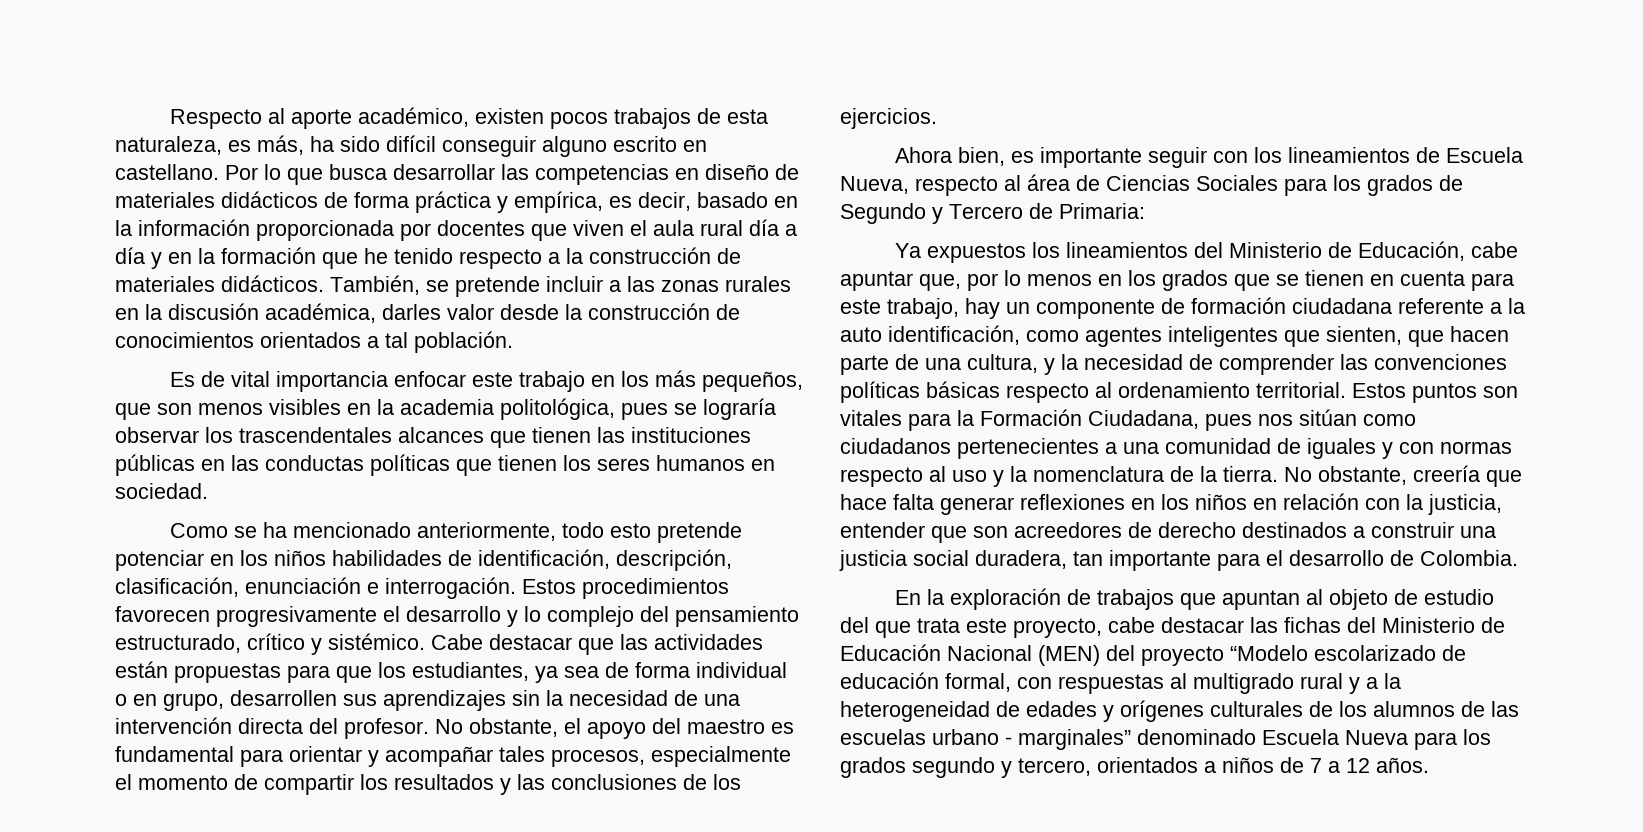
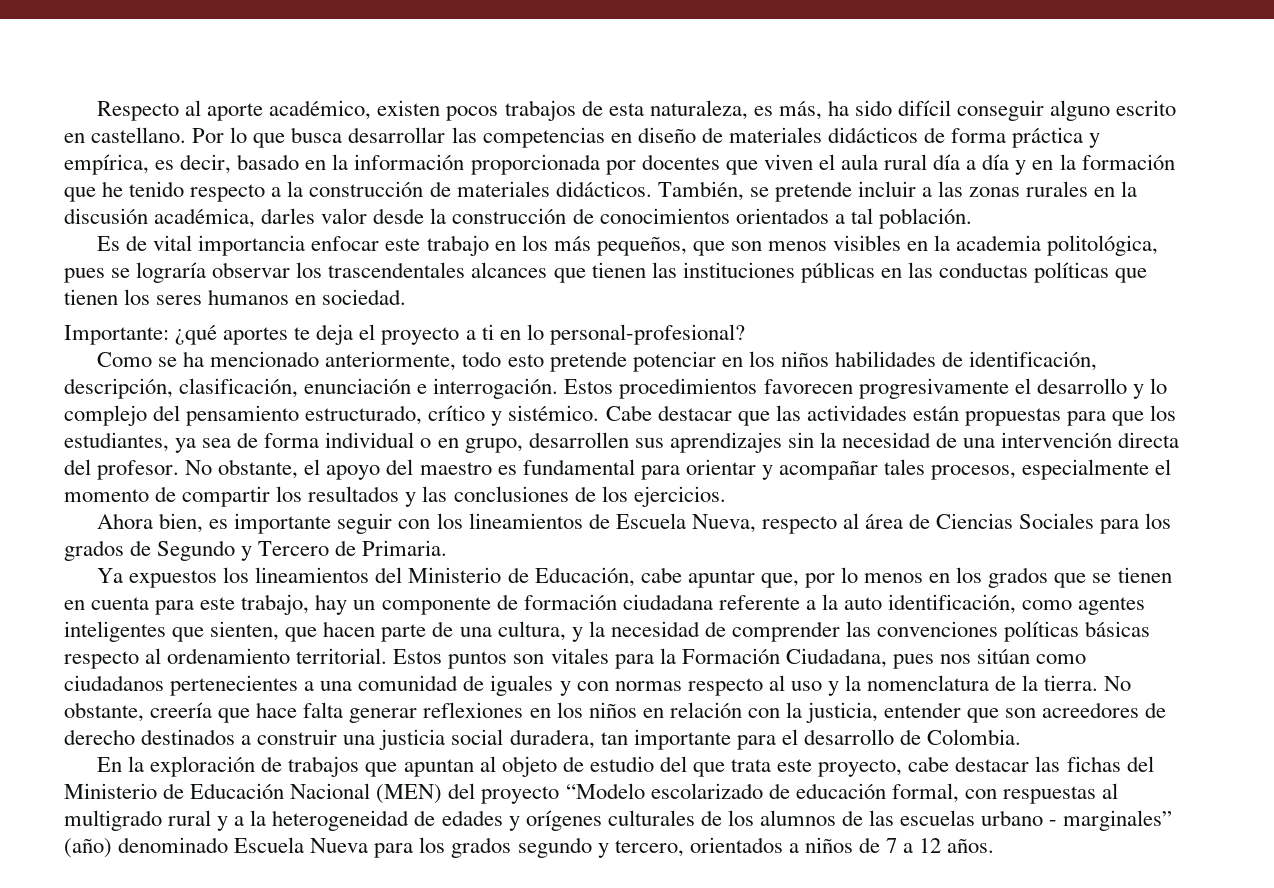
(208, 491) none -> [64,324,745,345] // Importante: ¿qué aportes te deja el proyecto a ti en lo personal-profesional?
[1059,203,1145,219] Primaria: -> [362,540,448,556] Primaria.
(1131, 739) none -> [64,838,112,858] (año)

